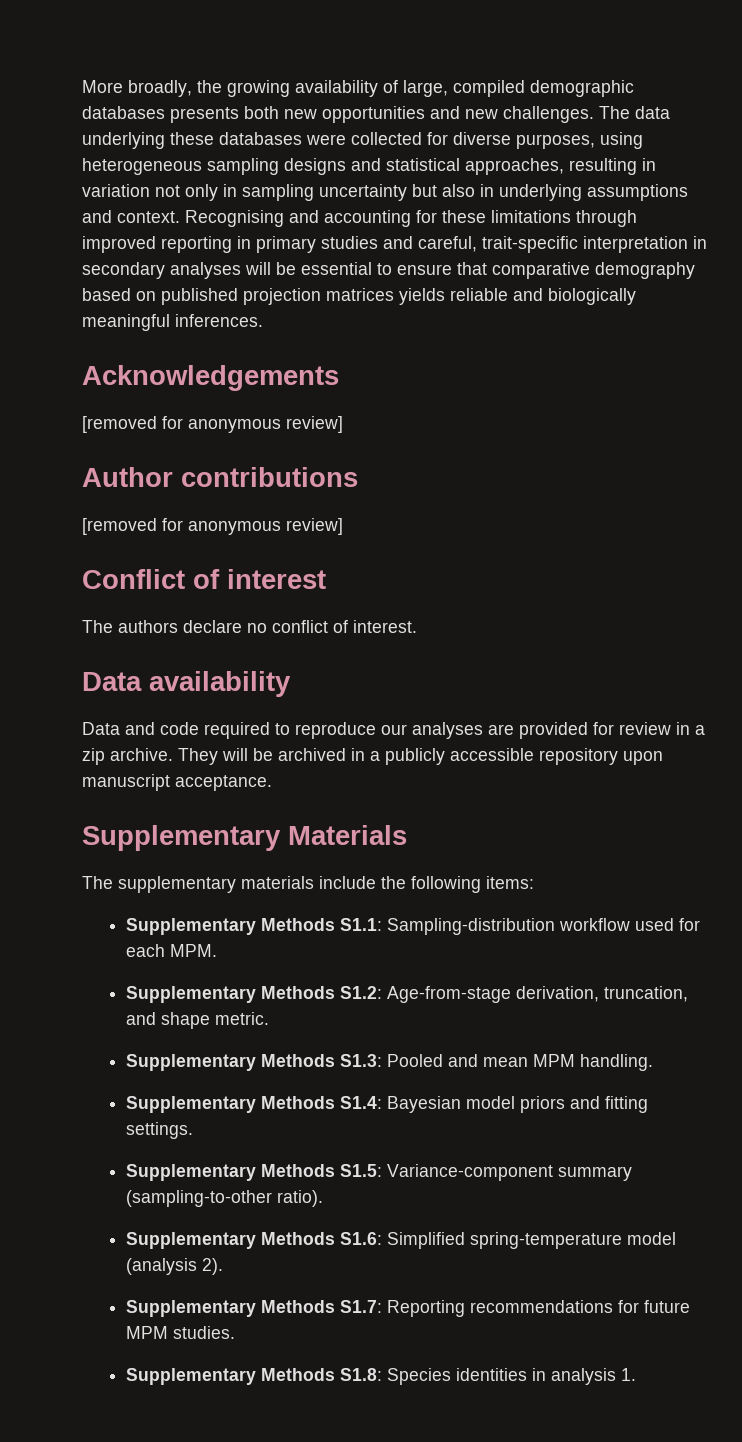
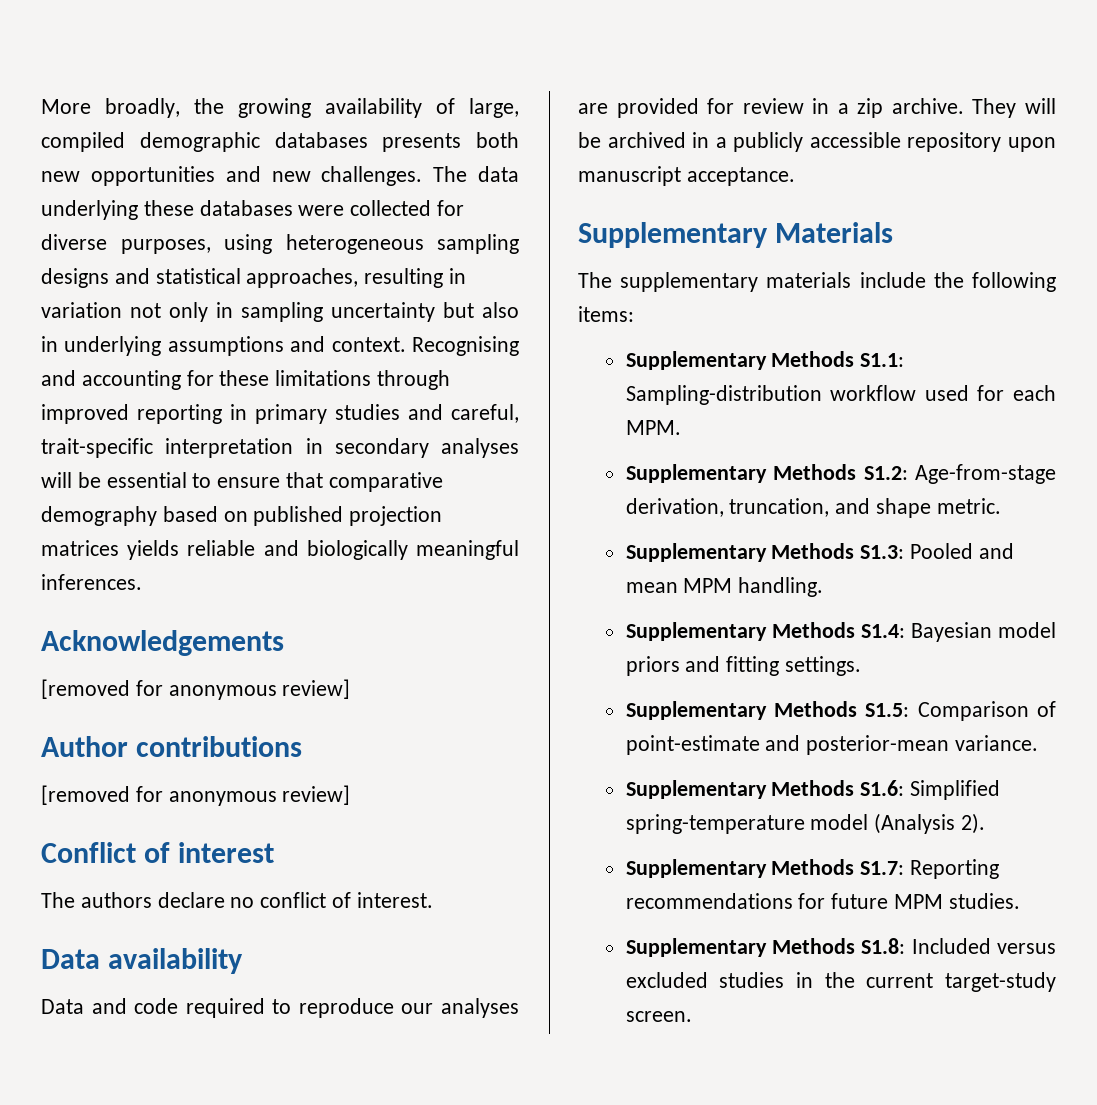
[387,1164,633,1181] [126,1190,324,1207] Variance-component summary (sampling-to-other ratio). -> [917,701,1056,721] [625,735,1038,755] Comparison of point-estimate and posterior-mean variance.
[126,1258,198,1275] (analysis -> [874,813,956,834] (Analysis
[387,1368,637,1385] Species identities in analysis 1. -> [911,938,1056,954] [625,972,1056,992] [625,1011,692,1022] Included versus excluded studies in the current target-study screen.

